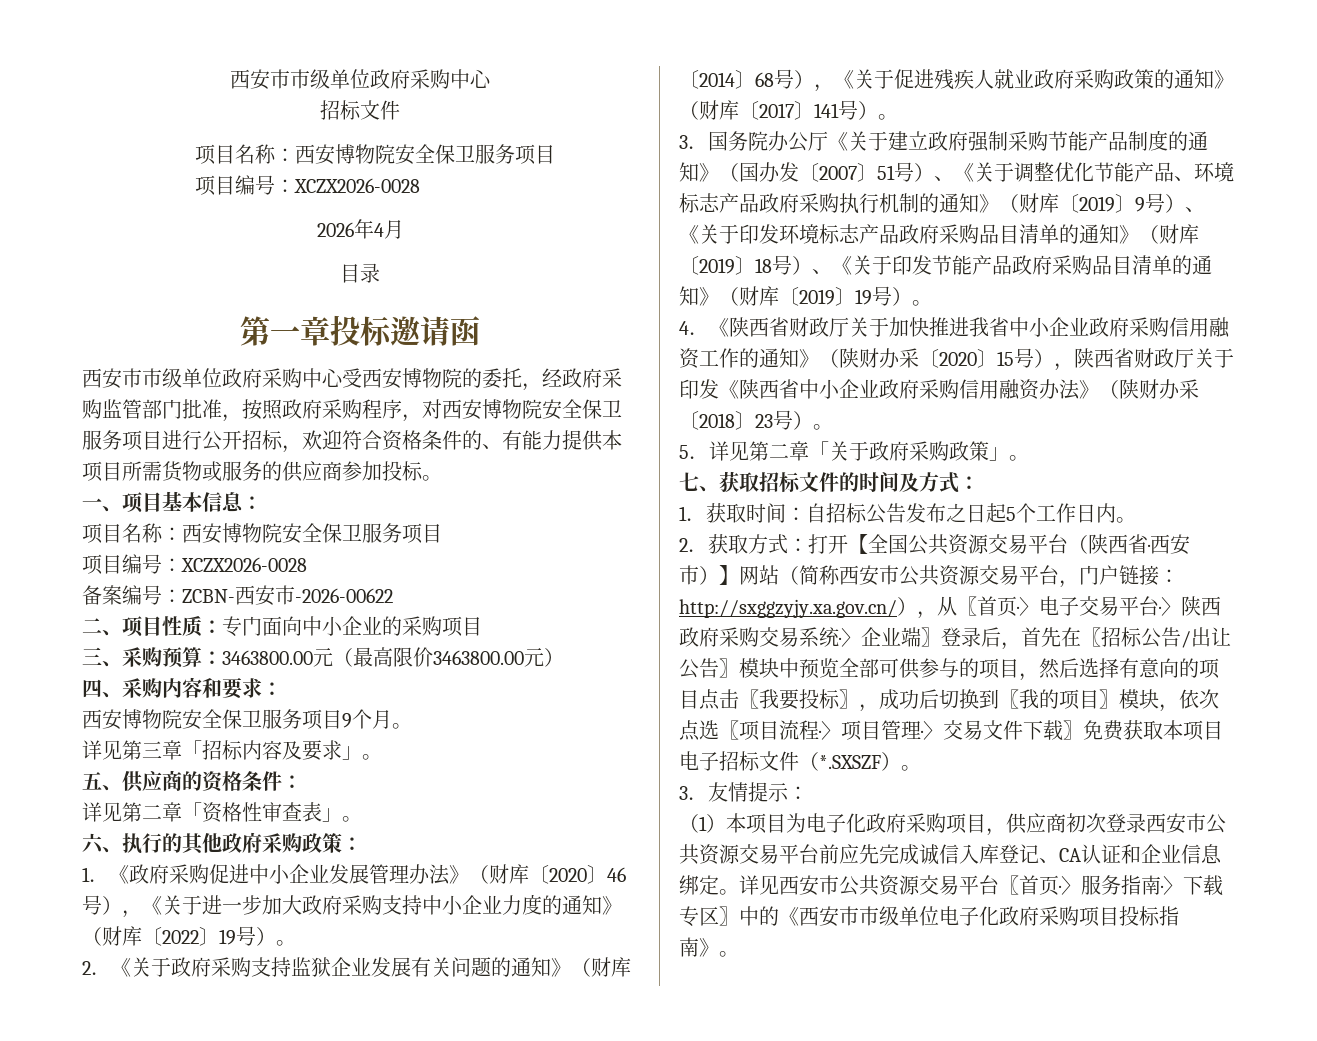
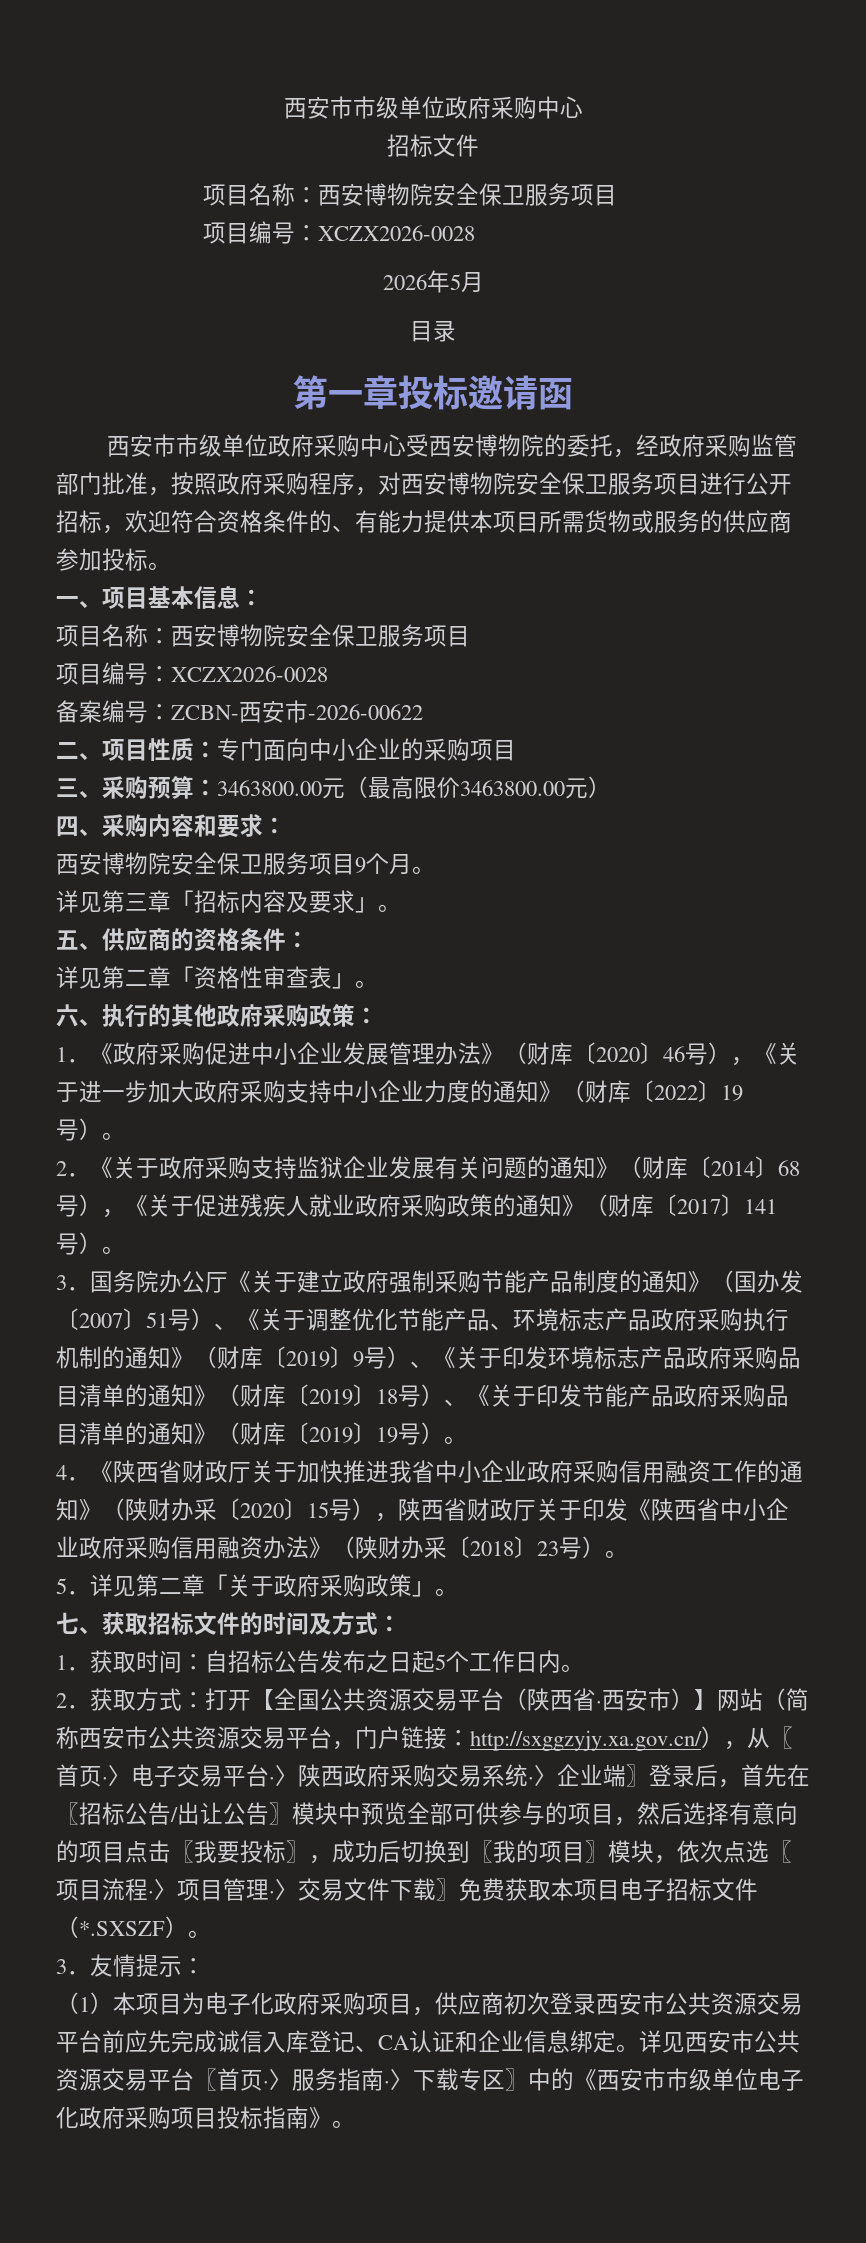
[373,223,384,237] 4 -> [449,274,461,290] 5

